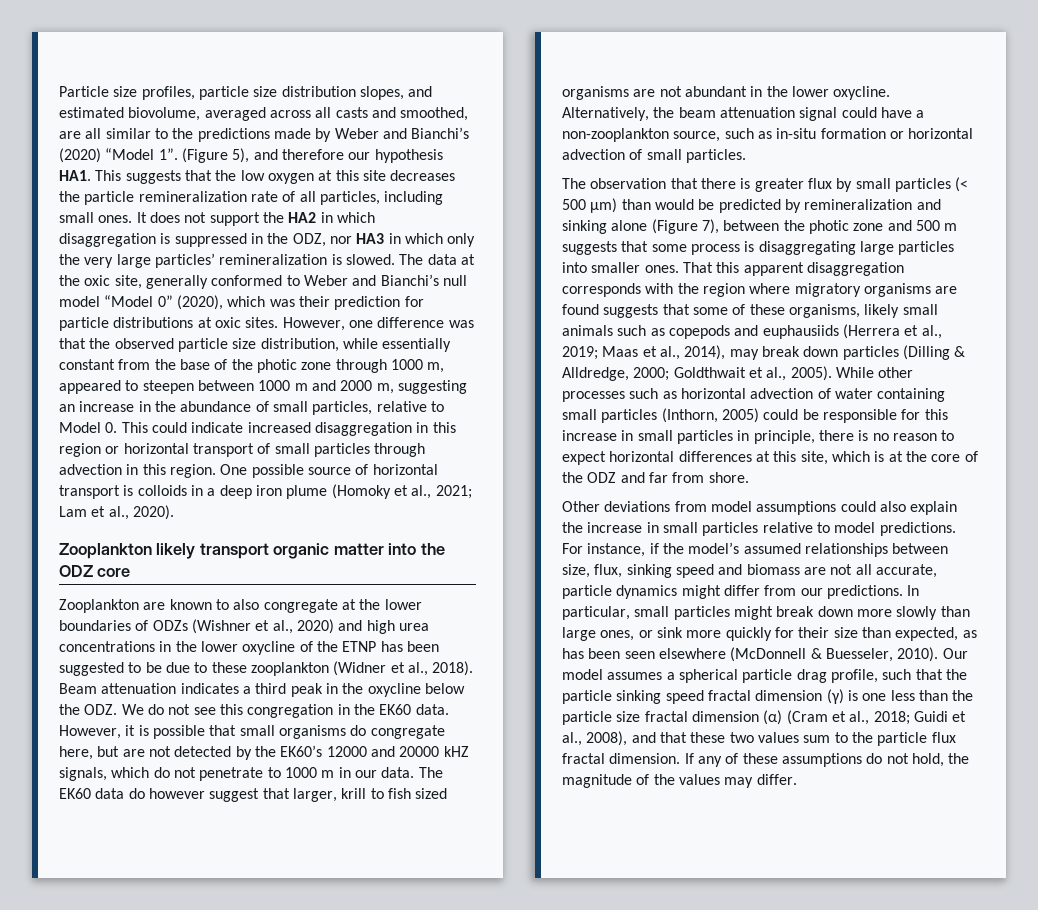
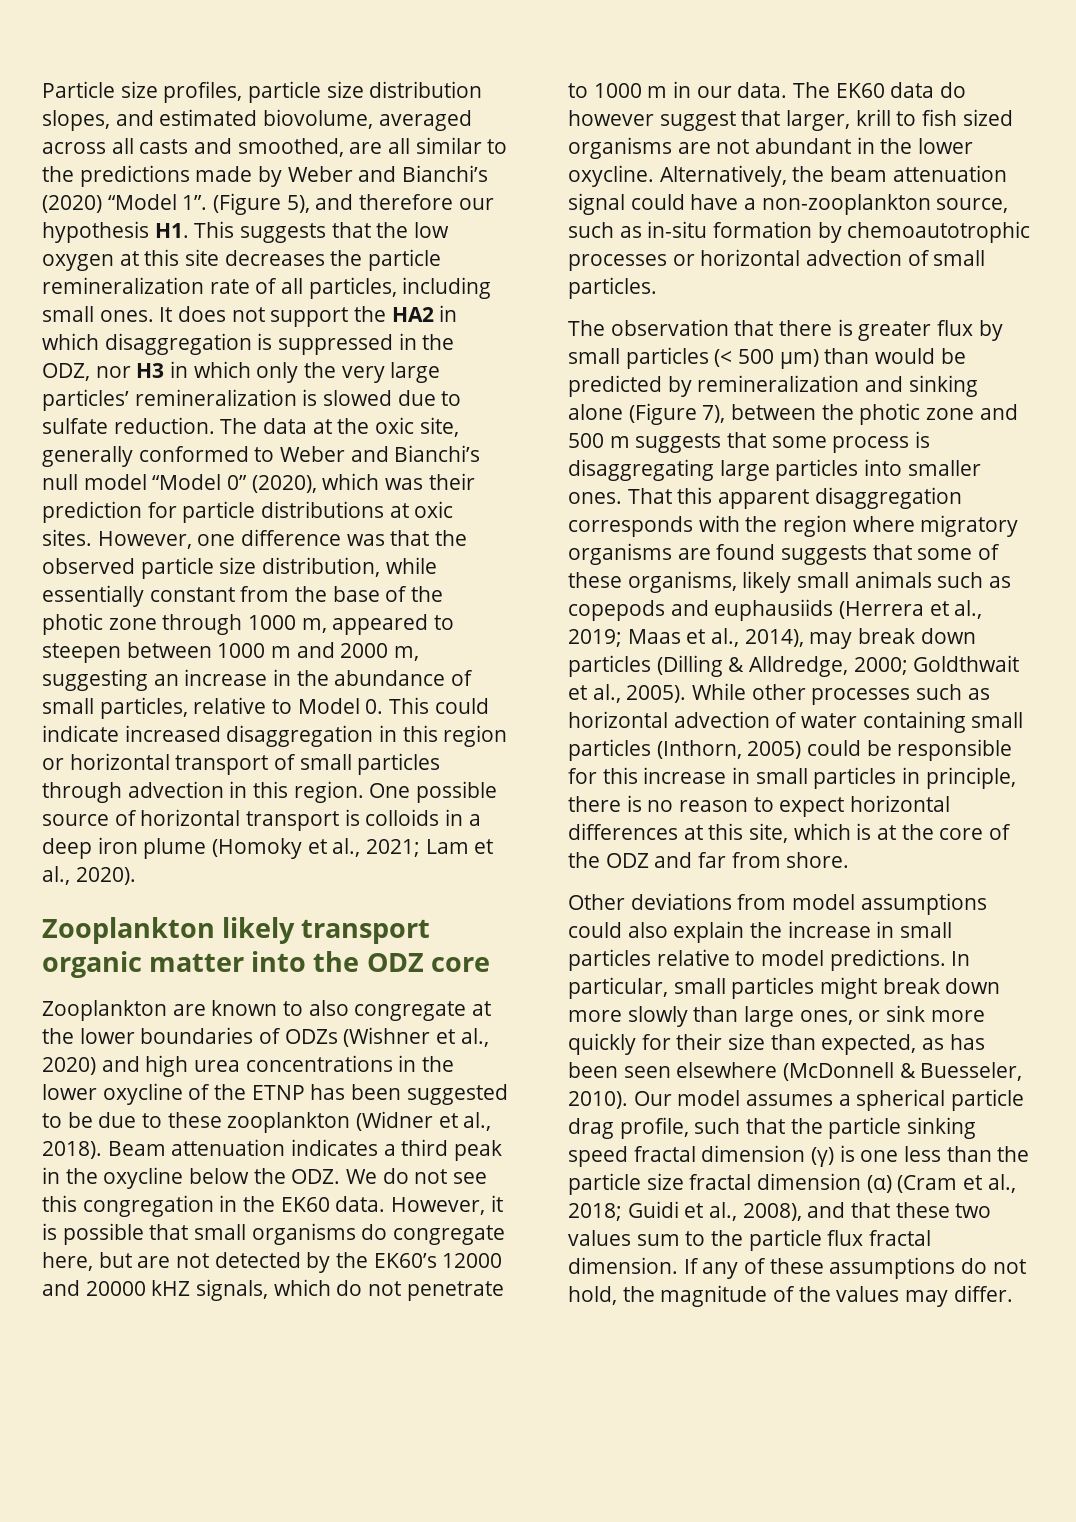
[59,170,91,181] HA1. -> [154,223,189,238] H1.
[356,233,385,244] HA3 -> [136,363,165,378] H3
[345,254,395,265] slowed. -> [323,390,462,406] [42,417,215,434] slowed due to sulfate reduction.
(886, 133) none -> [817,221,1031,243] [568,254,667,271] by chemoautotrophic processes
[562,542,949,557] [562,564,937,578] [562,585,903,599] For instance, if the model’s assumed relationships between size, flux, sinking speed and biomass are not all accurate, particle dynamics might differ from our predictions. -> (946, 960) none

